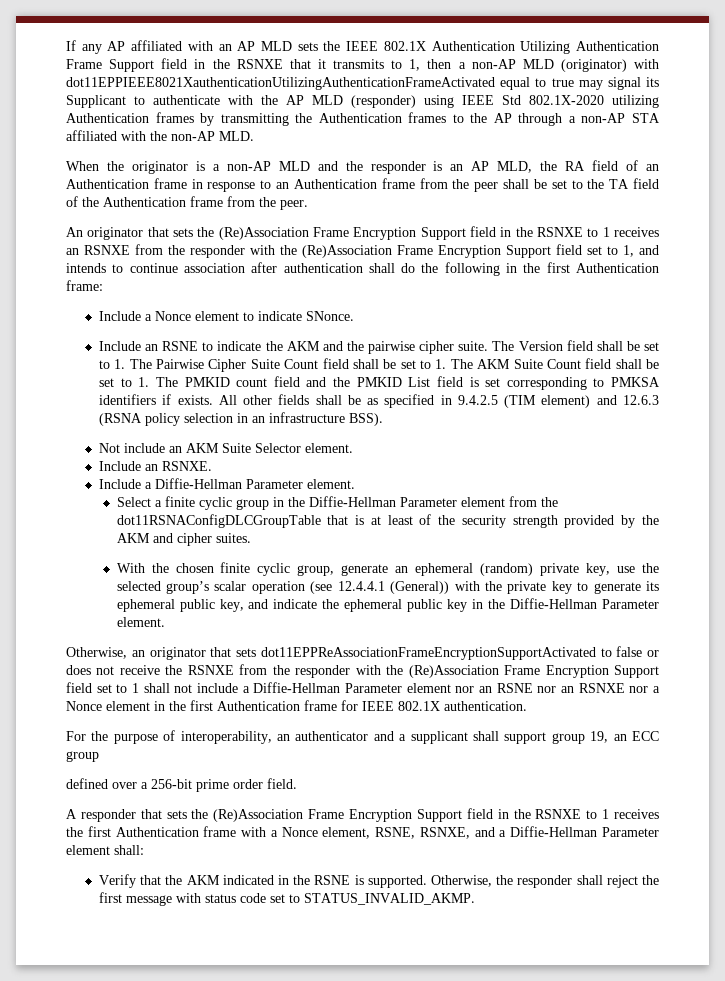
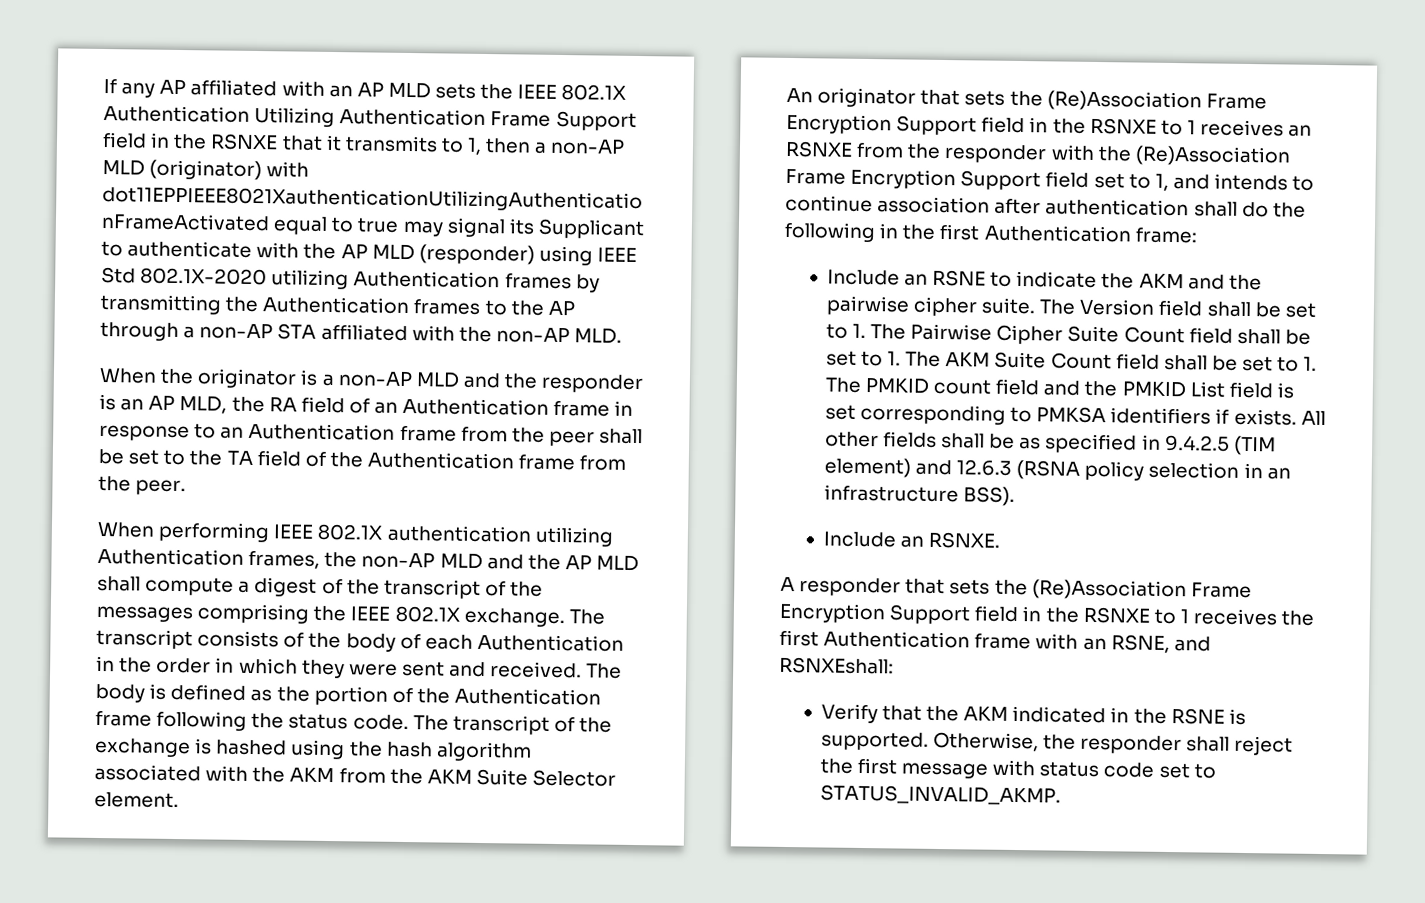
(308, 205) none -> [97,521,613,547] [97,547,640,572] [97,575,544,599] [96,603,605,628] [96,628,624,652] [96,655,623,679] [95,683,602,706] [95,710,613,735] [94,737,532,762] [94,763,617,787] [94,791,179,809] // When performing IEEE 802.1X authentication utilizing Authentication frames, the non-AP MLD and the AP MLD shall compute a digest of the transcript of the messages comprising the IEEE 802.1X exchange. The transcript consists of the body of each Authentication in the order in which they were sent and received. The body is defined as the portion of the Authentication frame following the status code. The transcript of the exchange is hashed using the hash algorithm associated with the AKM from the AKM Suite Selector element.
[99,311,355,321] // Include a Nonce element to indicate SNonce. -> (1197, 235) none
[99,443,354,453] [99,461,213,471] [99,478,356,489] [116,496,558,510] [116,514,659,528] [116,533,251,546] [116,562,659,576] [116,581,659,594] [116,598,660,612] [116,617,165,627] [66,646,659,660] [66,664,659,678] [66,682,660,693] [66,700,527,711] [66,730,659,744] [66,751,99,762] [66,778,297,792] Not include an AKM Suite Selector element. // Include an RSNXE. // Include a Diffie-Hellman Parameter element. // Select a finite cyclic group in the Diffie-Hellman Parameter element from the dot11RSNAConfigDLCGroupTable that is at least of the security strength provided by the AKM and cipher suites. // With the chosen finite cyclic group, generate an ephemeral (random) private key, use the selected group’s scalar operation (see 12.4.4.1 (General)) with the private key to generate its ephemeral public key, and indicate the ephemeral public key in the Diffie-Hellman Parameter element. // Otherwise, an originator that sets dot11EPPReAssociationFrameEncryptionSupportActivated to false or does not receive the RSNXE from the responder with the (Re)Association Frame Encryption Support field set to 1 shall not include a Diffie-Hellman Parameter element nor an RSNE nor an RSNXE nor a Nonce element in the first Authentication frame for IEEE 802.1X authentication. // For the purpose of interoperability, an authenticator and a supplicant shall support group 19, an ECC group // defined over a 256-bit prime order field. -> [822,531,1001,549] Include an RSNXE.
[270,826,659,839] [66,845,144,855] a Nonce element, RSNE, RSNXE, and a Diffie-Hellman Parameter element shall: -> [1082,634,1211,653] [779,656,894,675] an RSNE, and RSNXEshall:

